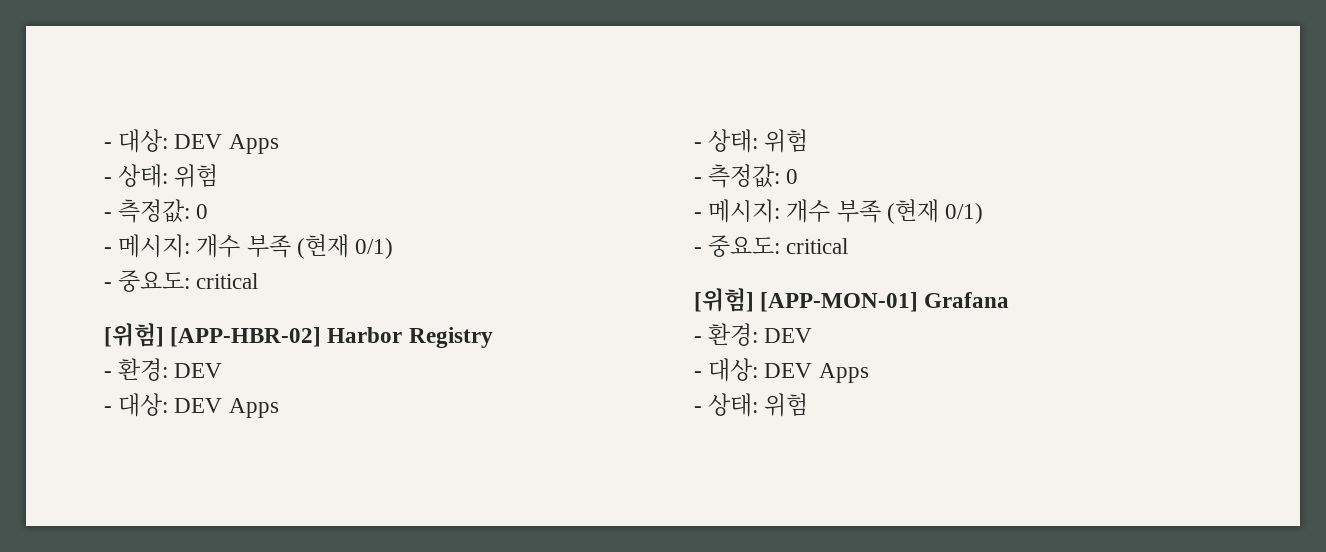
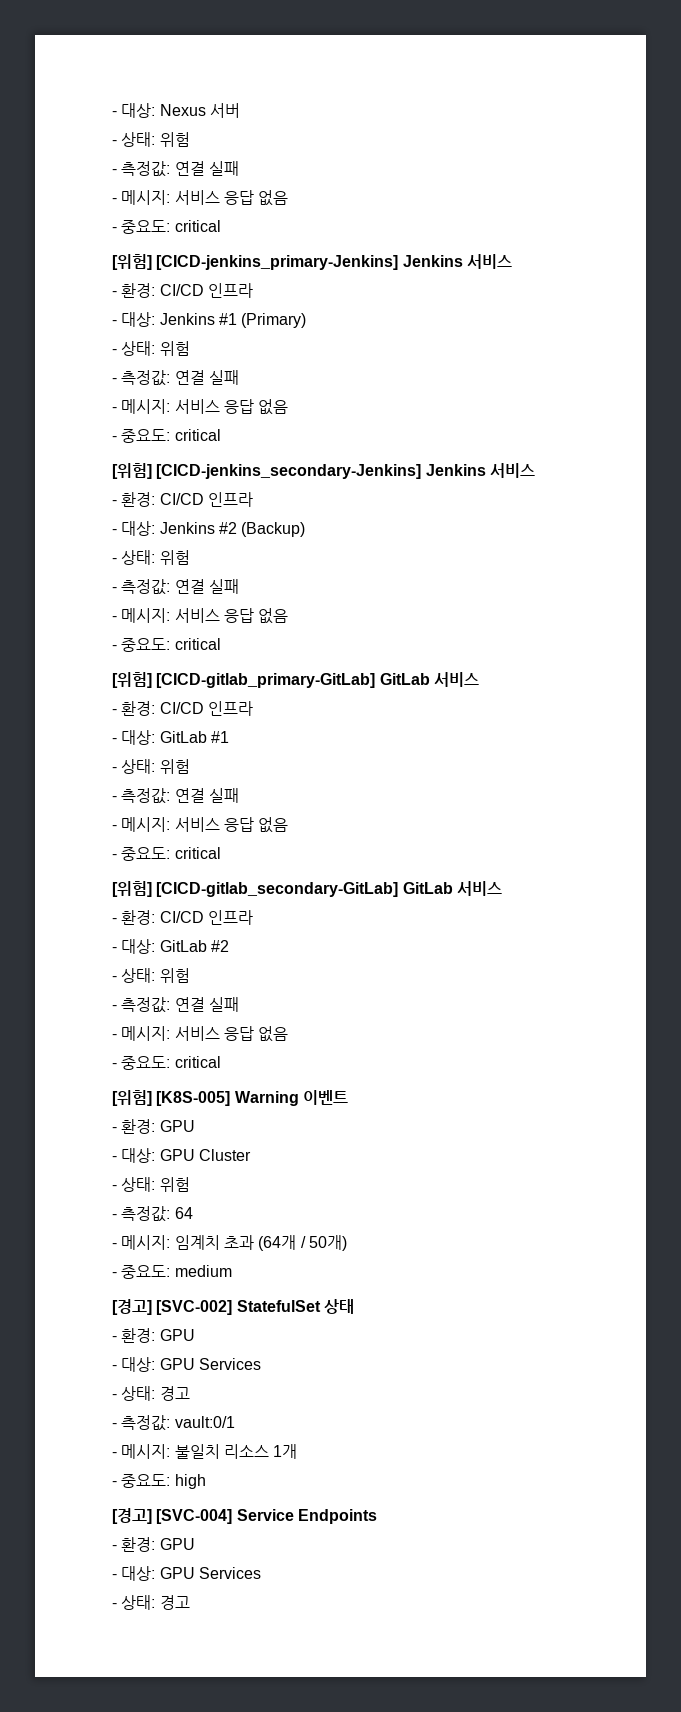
[104,129,279,154] [104,164,219,188] [104,199,209,223] [104,234,394,259] [104,270,259,292] [104,323,493,348] [104,358,223,381] [104,393,279,418] [694,129,809,153] [694,164,799,188] [694,199,984,224] [694,235,849,257] [694,288,1010,312] [694,323,813,346] [694,358,869,383] [694,393,809,417] - 대상: DEV Apps // - 상태: 위험 // - 측정값: 0 // - 메시지: 개수 부족 (현재 0/1) // - 중요도: critical // [위험] [APP-HBR-02] Harbor Registry // - 환경: DEV // - 대상: DEV Apps // - 상태: 위험 // - 측정값: 0 // - 메시지: 개수 부족 (현재 0/1) // - 중요도: critical // [위험] [APP-MON-01] Grafana // - 환경: DEV // - 대상: DEV Apps // - 상태: 위험 -> [112,103,240,118] [112,132,190,147] [112,161,239,177] [112,190,289,206] [112,220,221,234] [112,254,512,270] [112,283,253,298] [112,312,307,328] [112,341,190,356] [112,370,239,386] [112,399,289,415] [112,429,221,443] [112,463,535,479] [112,492,253,507] [112,521,306,537] [112,550,190,565] [112,579,239,595] [112,608,289,624] [112,638,221,652] [112,672,479,688] [112,701,253,716] [112,730,229,745] [112,759,190,774] [112,788,239,804] [112,817,289,833] [112,847,221,861] [112,881,502,897] [112,910,253,925] [112,939,229,954] [112,968,190,983] [112,997,239,1013] [112,1026,289,1042] [112,1056,221,1070] [112,1090,348,1106] [112,1119,195,1134] [112,1148,251,1163] [112,1177,190,1192] [112,1206,193,1222] [112,1235,347,1251] [112,1265,232,1279] [112,1299,354,1315] [112,1328,195,1343] [112,1357,261,1372] [112,1386,190,1401] [112,1415,235,1431] [112,1444,298,1459] [112,1474,206,1489] [112,1508,377,1524] [112,1537,195,1552] [112,1566,261,1581] [112,1595,190,1610] - 대상: Nexus 서버 // - 상태: 위험 // - 측정값: 연결 실패 // - 메시지: 서비스 응답 없음 // - 중요도: critical // [위험] [CICD-jenkins_primary-Jenkins] Jenkins 서비스 // - 환경: CI/CD 인프라 // - 대상: Jenkins #1 (Primary) // - 상태: 위험 // - 측정값: 연결 실패 // - 메시지: 서비스 응답 없음 // - 중요도: critical // [위험] [CICD-jenkins_secondary-Jenkins] Jenkins 서비스 // - 환경: CI/CD 인프라 // - 대상: Jenkins #2 (Backup) // - 상태: 위험 // - 측정값: 연결 실패 // - 메시지: 서비스 응답 없음 // - 중요도: critical // [위험] [CICD-gitlab_primary-GitLab] GitLab 서비스 // - 환경: CI/CD 인프라 // - 대상: GitLab #1 // - 상태: 위험 // - 측정값: 연결 실패 // - 메시지: 서비스 응답 없음 // - 중요도: critical // [위험] [CICD-gitlab_secondary-GitLab] GitLab 서비스 // - 환경: CI/CD 인프라 // - 대상: GitLab #2 // - 상태: 위험 // - 측정값: 연결 실패 // - 메시지: 서비스 응답 없음 // - 중요도: critical // [위험] [K8S-005] Warning 이벤트 // - 환경: GPU // - 대상: GPU Cluster // - 상태: 위험 // - 측정값: 64 // - 메시지: 임계치 초과 (64개 / 50개) // - 중요도: medium // [경고] [SVC-002] StatefulSet 상태 // - 환경: GPU // - 대상: GPU Services // - 상태: 경고 // - 측정값: vault:0/1 // - 메시지: 불일치 리소스 1개 // - 중요도: high // [경고] [SVC-004] Service Endpoints // - 환경: GPU // - 대상: GPU Services // - 상태: 경고

